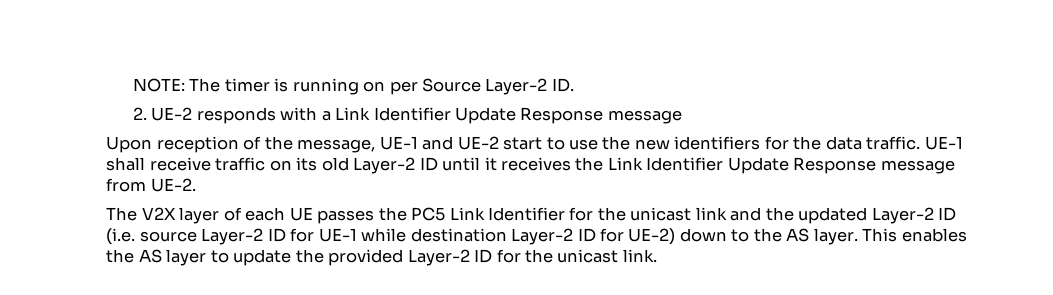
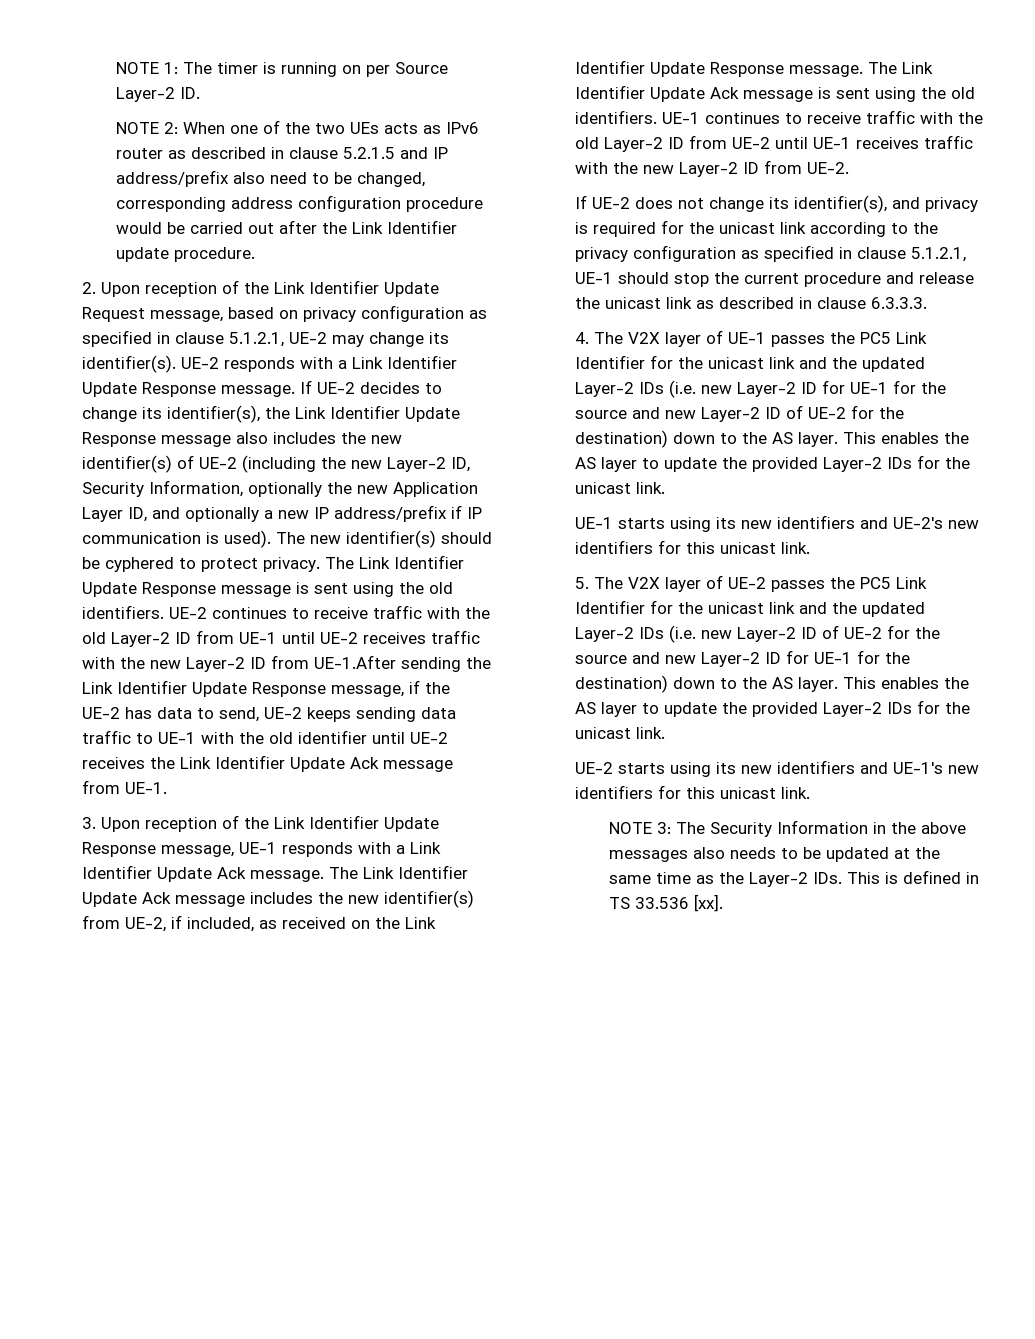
[132,78,185,92] NOTE: -> [115,62,178,74] NOTE 1:
[132,107,147,120] 2. -> [115,120,479,134] [115,147,448,159] [115,170,425,187] [115,195,483,212] [115,220,457,234] [115,247,255,262] [82,280,440,297] [82,305,488,322] [82,330,450,347] [82,355,177,373] NOTE 2: When one of the two UEs acts as IPv6 router as described in clause 5.2.1.5 and IP address/prefix also need to be changed, corresponding address configuration procedure would be carried out after the Link Identifier update procedure. // 2. Upon reception of the Link Identifier Update Request message, based on privacy configuration as specified in clause 5.1.2.1, UE-2 may change its identifier(s).
[607,110,682,124] [106,136,963,153] [106,157,571,174] message // Upon reception of the message, UE-1 and UE-2 start to use the new identifiers for the data traffic. UE-1 shall receive traffic on its old Layer-2 ID until it receives -> [221,380,443,397] [82,405,261,423] message. If UE-2 decides to change its identifier(s),
[106,178,196,192] [106,207,313,224] from UE-2. // The V2X layer of each UE -> [236,432,403,444] [82,455,471,473] [82,480,479,497] [82,505,483,522] [82,530,493,548] [82,555,465,572] [82,582,454,597] [82,605,491,619] [82,630,481,647] [82,655,492,672] [82,680,451,697] [82,707,457,722] [82,730,449,744] [82,755,454,772] [82,780,168,794] [82,815,440,832] [82,842,442,857] [82,865,469,882] [82,890,475,908] [82,915,437,932] [575,60,934,77] [575,85,976,102] [575,110,984,124] [575,135,974,152] [575,160,850,177] [575,195,979,213] [575,220,939,237] [575,245,967,262] [575,272,975,287] [575,297,928,309] [575,330,767,347] also includes the new identifier(s) of UE-2 (including the new Layer-2 ID, Security Information, optionally the new Application Layer ID, and optionally a new IP address/prefix if IP communication is used). The new identifier(s) should be cyphered to protect privacy. The Link Identifier Update Response message is sent using the old identifiers. UE-2 continues to receive traffic with the old Layer-2 ID from UE-1 until UE-2 receives traffic with the new Layer-2 ID from UE-1.After sending the Link Identifier Update Response message, if the UE-2 has data to send, UE-2 keeps sending data traffic to UE-1 with the old identifier until UE-2 receives the Link Identifier Update Ack message from UE-1. // 3. Upon reception of the Link Identifier Update Response message, UE-1 responds with a Link Identifier Update Ack message. The Link Identifier Update Ack message includes the new identifier(s) from UE-2, if included, as received on the Link Identifier Update Response message. The Link Identifier Update Ack message is sent using the old identifiers. UE-1 continues to receive traffic with the old Layer-2 ID from UE-2 until UE-1 receives traffic with the new Layer-2 ID from UE-2. // If UE-2 does not change its identifier(s), and privacy is required for the unicast link according to the privacy configuration as specified in clause 5.1.2.1, UE-1 should stop the current procedure and release the unicast link as described in clause 6.3.3.3. // 4. The V2X layer of UE-1
[938,207,957,221] [106,228,676,245] ID (i.e. source Layer-2 ID for UE-1 while destination Layer-2 ID for UE-2) -> [639,380,947,398] [575,405,905,422] [575,430,669,448] IDs (i.e. new Layer-2 ID for UE-1 for the source and new Layer-2 ID of UE-2 for the destination)
[474,249,657,263] ID for the unicast link. -> [887,455,971,469] [575,482,666,494] [575,515,980,532] [575,540,811,554] [575,575,928,592] [575,600,926,617] [575,625,941,643] [575,650,911,667] [575,675,970,693] [575,700,971,717] [575,727,666,739] [575,760,980,777] [575,785,811,799] [608,820,966,837] [608,847,940,862] [608,870,979,887] [608,894,723,912] IDs for the unicast link. // UE-1 starts using its new identifiers and UE-2's new identifiers for this unicast link. // 5. The V2X layer of UE-2 passes the PC5 Link Identifier for the unicast link and the updated Layer-2 IDs (i.e. new Layer-2 ID of UE-2 for the source and new Layer-2 ID for UE-1 for the destination) down to the AS layer. This enables the AS layer to update the provided Layer-2 IDs for the unicast link. // UE-2 starts using its new identifiers and UE-1's new identifiers for this unicast link. // NOTE 3: The Security Information in the above messages also needs to be updated at the same time as the Layer-2 IDs. This is defined in TS 33.536 [xx].

